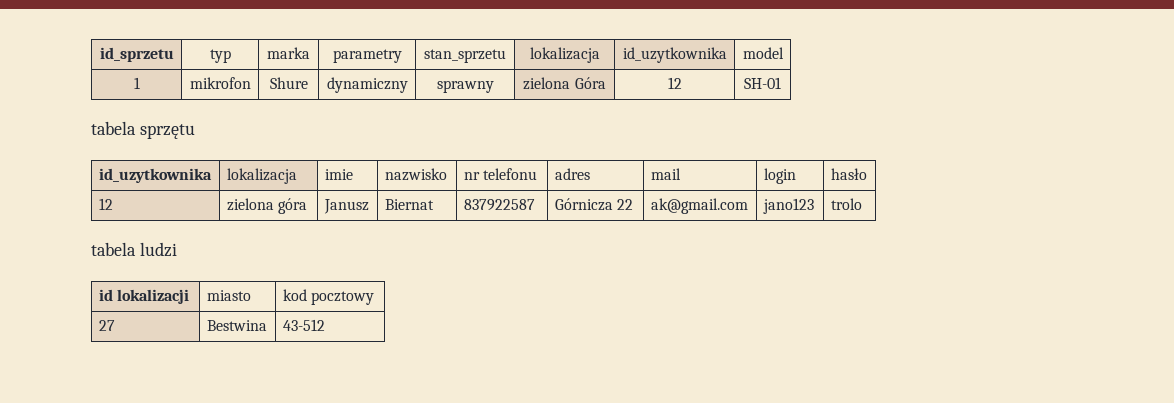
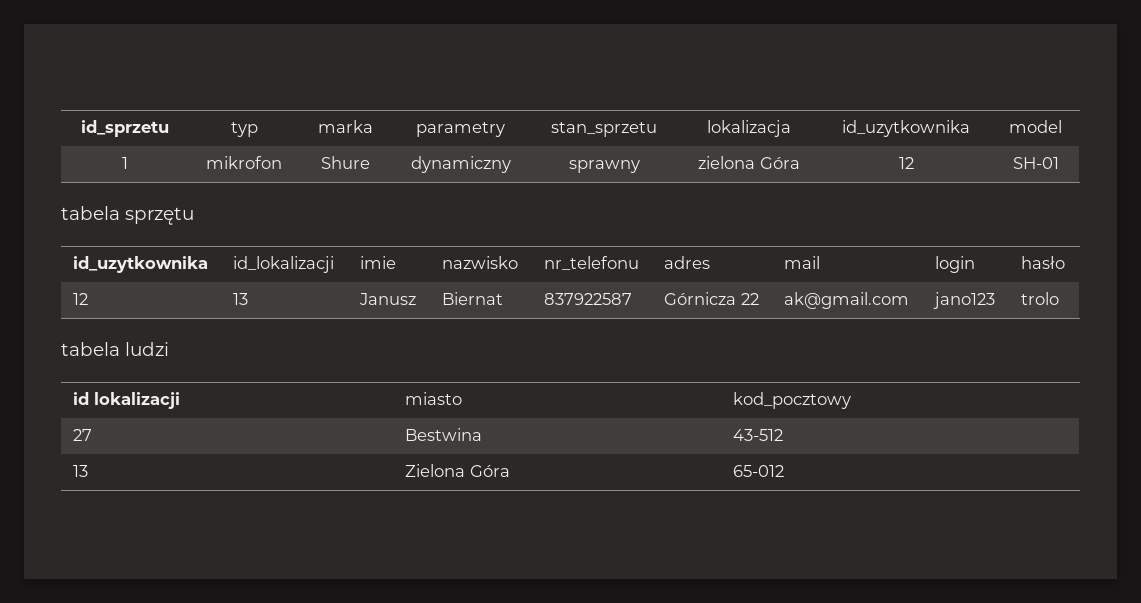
[226,168,297,184] lokalizacja -> [233,256,335,273] id_lokalizacji
[463,168,538,180] nr telefonu -> [544,256,640,270] nr_telefonu
[226,198,308,214] zielona góra -> [233,293,249,305] 13
[282,289,375,305] kod pocztowy -> [733,392,852,409] kod_pocztowy
(325, 325) none -> [73,465,89,477] [405,464,510,477] [733,465,785,477] // 13 | Zielona Góra | 65-012

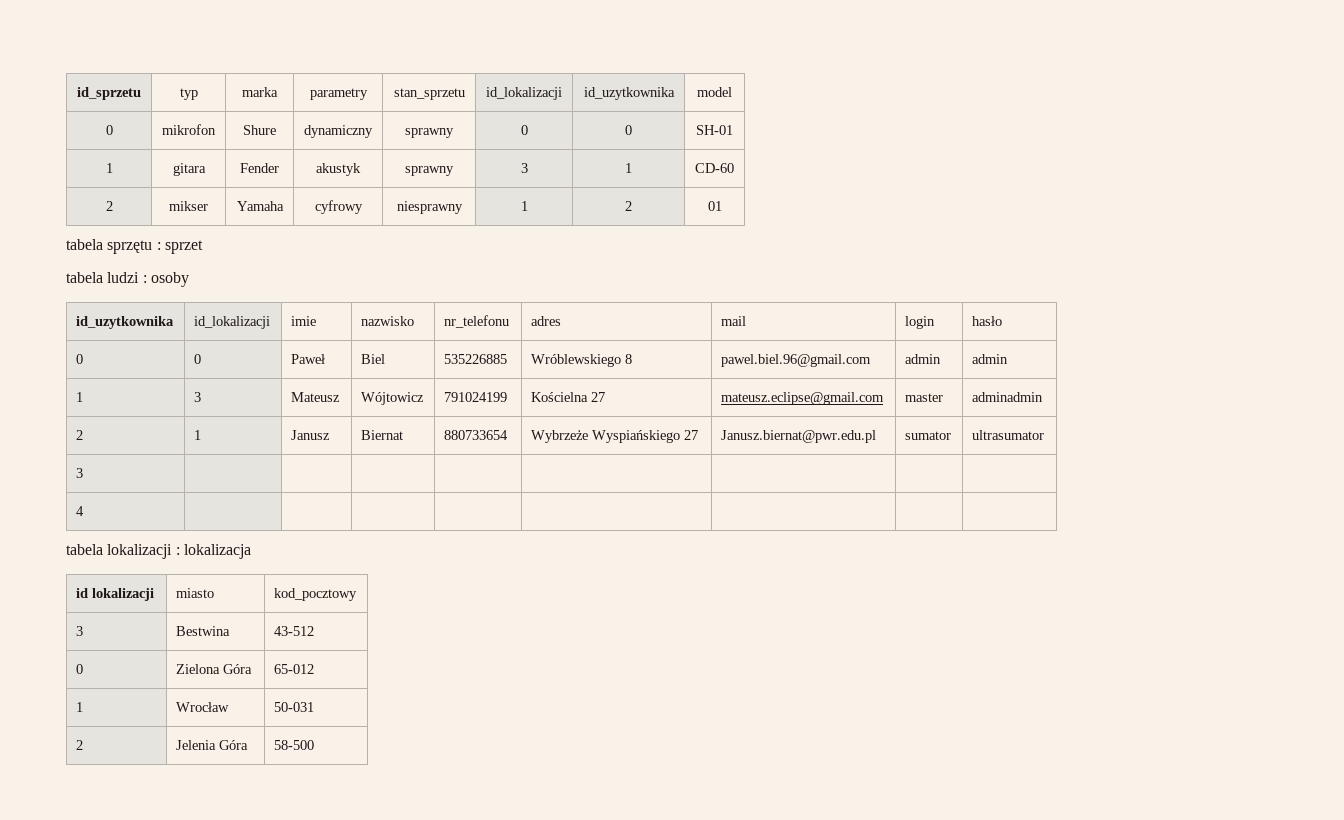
[707,120,791,137] lokalizacja -> [486,87,562,100] id_lokalizacji
[121,157,128,169] 1 -> [105,125,113,135] 0
[698,156,800,169] [898,157,914,169] [1012,157,1059,169] [61,206,194,225] zielona Góra | 12 | SH-01 // tabela sprzętu -> [520,125,528,135] [625,125,632,135] [696,125,733,135] [105,163,113,173] [172,163,206,176] [240,163,279,173] [316,163,361,176] [405,166,454,176] [520,163,528,173] [625,163,632,173] [695,163,734,173] [105,201,113,211] [169,201,208,211] [236,201,284,211] [314,200,363,214] [396,201,463,214] [520,201,528,211] [625,201,632,211] [707,201,722,211] [66,239,203,254] [66,272,189,287] 0 | 0 | SH-01 // 1 | gitara | Fender | akustyk | sprawny | 3 | 1 | CD-60 // 2 | mikser | Yamaha | cyfrowy | niesprawny | 1 | 2 | 01 // tabela sprzętu : sprzet // tabela ludzi : osoby
[73,293,89,305] [233,293,249,305] [359,293,417,305] [442,292,504,305] [544,293,633,305] [664,292,759,305] [784,292,910,309] [933,292,996,309] [1021,292,1060,305] [61,342,169,356] 12 | 13 | Janusz | Biernat | 837922587 | Górnicza 22 | ak@gmail.com | jano123 | trolo // tabela ludzi -> [76,354,84,364] [194,354,202,364] [291,354,326,364] [361,354,386,364] [444,354,508,364] [531,354,633,367] [721,354,872,367] [905,354,942,364] [972,354,1009,364] [76,392,84,402] [194,392,202,402] [291,392,341,402] [361,392,425,405] [444,392,508,402] [531,392,606,402] [721,392,885,405] [905,393,944,402] [972,392,1044,402] [76,430,84,440] [194,430,202,440] [291,430,331,440] [361,430,404,440] [444,430,509,440] [531,430,699,443] [721,430,877,443] [905,431,952,440] [972,430,1045,440] [76,468,84,478] [76,506,85,516] [66,544,251,559] 0 | 0 | Paweł | Biel | 535226885 | Wróblewskiego 8 | pawel.biel.96@gmail.com | admin | admin // 1 | 3 | Mateusz | Wójtowicz | 791024199 | Kościelna 27 | mateusz.eclipse@gmail.com | master | adminadmin // 2 | 1 | Janusz | Biernat | 880733654 | Wybrzeże Wyspiańskiego 27 | Janusz.biernat@pwr.edu.pl | sumator | ultrasumator // 3 | | | | | | | | // 4 | | | | | | | | // tabela lokalizacji : lokalizacja
[73,429,93,441] 27 -> [76,626,84,636] 3
[73,465,89,477] 13 -> [76,664,84,674] 0
(785, 471) none -> [76,702,84,712] [176,702,230,712] [274,702,315,712] [76,740,84,750] [176,740,249,750] [274,740,315,750] // 1 | Wrocław | 50-031 // 2 | Jelenia Góra | 58-500

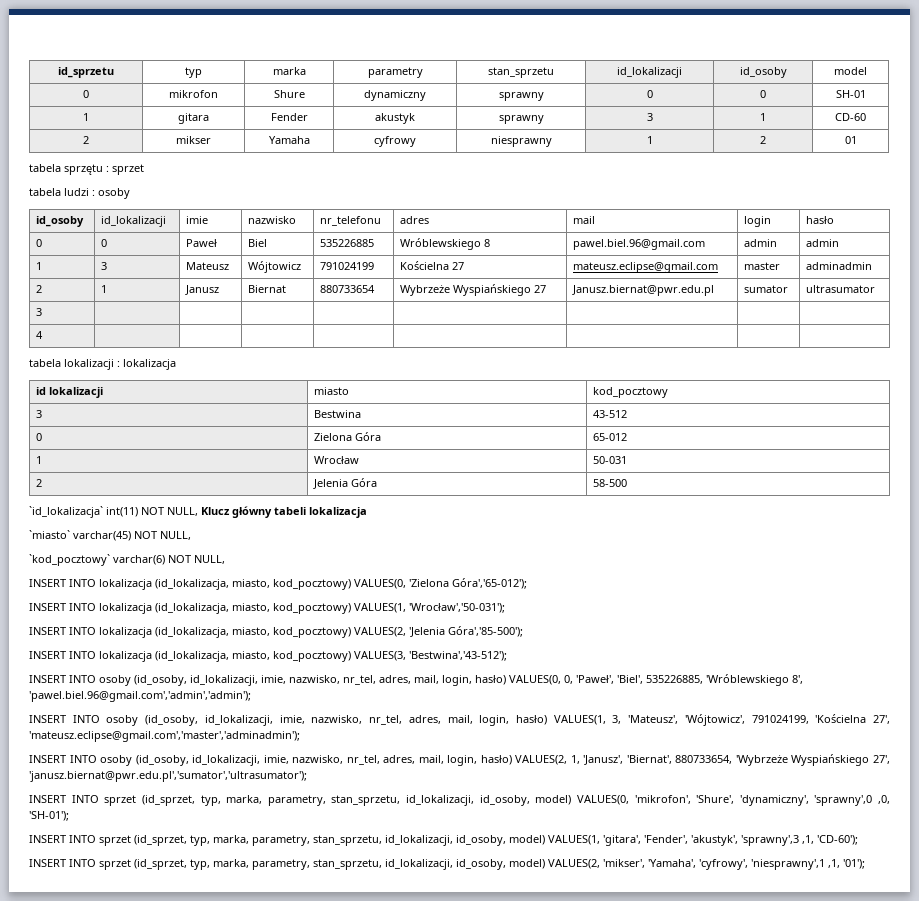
[583,87,675,100] id_uzytkownika -> [739,67,787,78] id_osoby
[76,316,175,329] id_uzytkownika -> [35,216,84,227] id_osoby
(315, 745) none -> [29,506,367,518] [29,530,191,541] [29,554,225,566] [29,578,527,590] [29,603,505,614] [29,626,523,638] [29,651,507,662] [29,674,803,686] [29,691,251,702] [29,714,890,726] [29,731,300,742] [29,754,890,766] [29,771,307,782] [29,795,890,806] [29,811,69,821] [29,835,858,846] [29,859,865,870] // `id_lokalizacja` int(11) NOT NULL, Klucz główny tabeli lokalizacja // `miasto` varchar(45) NOT NULL, // `kod_pocztowy` varchar(6) NOT NULL, // INSERT INTO lokalizacja (id_lokalizacja, miasto, kod_pocztowy) VALUES(0, 'Zielona Góra','65-012'); // INSERT INTO lokalizacja (id_lokalizacja, miasto, kod_pocztowy) VALUES(1, 'Wrocław','50-031'); // INSERT INTO lokalizacja (id_lokalizacja, miasto, kod_pocztowy) VALUES(2, 'Jelenia Góra','85-500'); // INSERT INTO lokalizacja (id_lokalizacja, miasto, kod_pocztowy) VALUES(3, 'Bestwina','43-512'); // INSERT INTO osoby (id_osoby, id_lokalizacji, imie, nazwisko, nr_tel, adres, mail, login, hasło) VALUES(0, 0, 'Paweł', 'Biel', 535226885, 'Wróblewskiego 8', 'pawel.biel.96@gmail.com','admin','admin'); // INSERT INTO osoby (id_osoby, id_lokalizacji, imie, nazwisko, nr_tel, adres, mail, login, hasło) VALUES(1, 3, 'Mateusz', 'Wójtowicz', 791024199, 'Kościelna 27', 'mateusz.eclipse@gmail.com','master','adminadmin'); // INSERT INTO osoby (id_osoby, id_lokalizacji, imie, nazwisko, nr_tel, adres, mail, login, hasło) VALUES(2, 1, 'Janusz', 'Biernat', 880733654, 'Wybrzeże Wyspiańskiego 27', 'janusz.biernat@pwr.edu.pl','sumator','ultrasumator'); // INSERT INTO sprzet (id_sprzet, typ, marka, parametry, stan_sprzetu, id_lokalizacji, id_osoby, model) VALUES(0, 'mikrofon', 'Shure', 'dynamiczny', 'sprawny',0 ,0, 'SH-01'); // INSERT INTO sprzet (id_sprzet, typ, marka, parametry, stan_sprzetu, id_lokalizacji, id_osoby, model) VALUES(1, 'gitara', 'Fender', 'akustyk', 'sprawny',3 ,1, 'CD-60'); // INSERT INTO sprzet (id_sprzet, typ, marka, parametry, stan_sprzetu, id_lokalizacji, id_osoby, model) VALUES(2, 'mikser', 'Yamaha', 'cyfrowy', 'niesprawny',1 ,1, '01');

